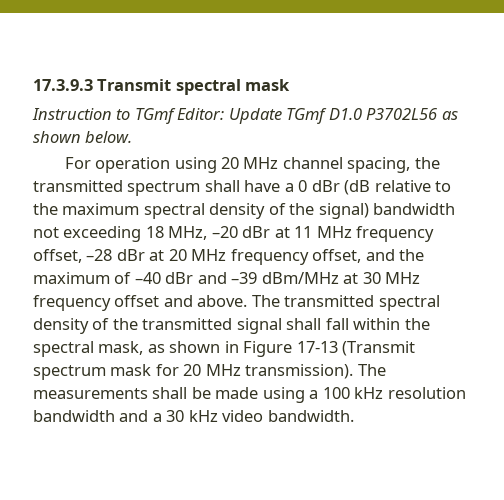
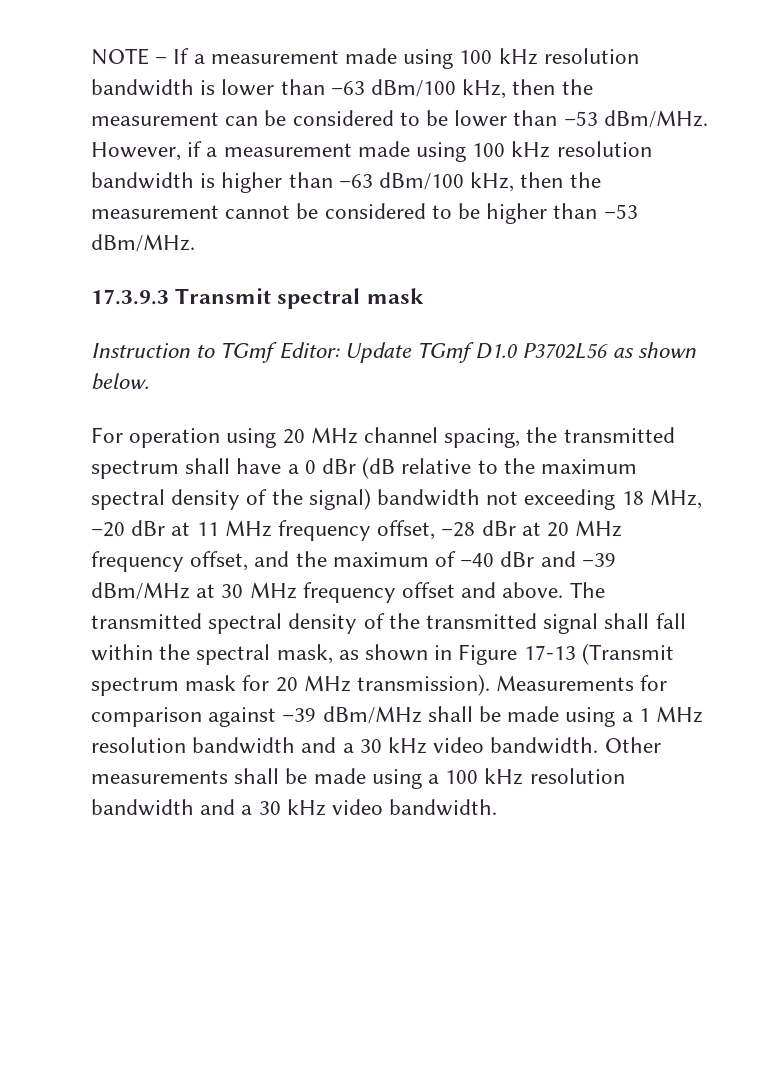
(33, 85) none -> [91,48,639,69] [91,79,593,99] [91,110,708,128] [91,141,652,162] [91,172,601,193] [91,203,638,224] [91,234,195,252] NOTE – If a measurement made using 100 kHz resolution bandwidth is lower than –63 dBm/100 kHz, then the measurement can be considered to be lower than –53 dBm/MHz. However, if a measurement made using 100 kHz resolution bandwidth is higher than –63 dBm/100 kHz, then the measurement cannot be considered to be higher than –53 dBm/MHz. //
[357,364,386,376] The -> [496,675,668,691] [91,706,704,727] [91,737,661,754] Measurements for comparison against –39 dBm/MHz shall be made using a 1 MHz resolution bandwidth and a 30 kHz video bandwidth. Other

